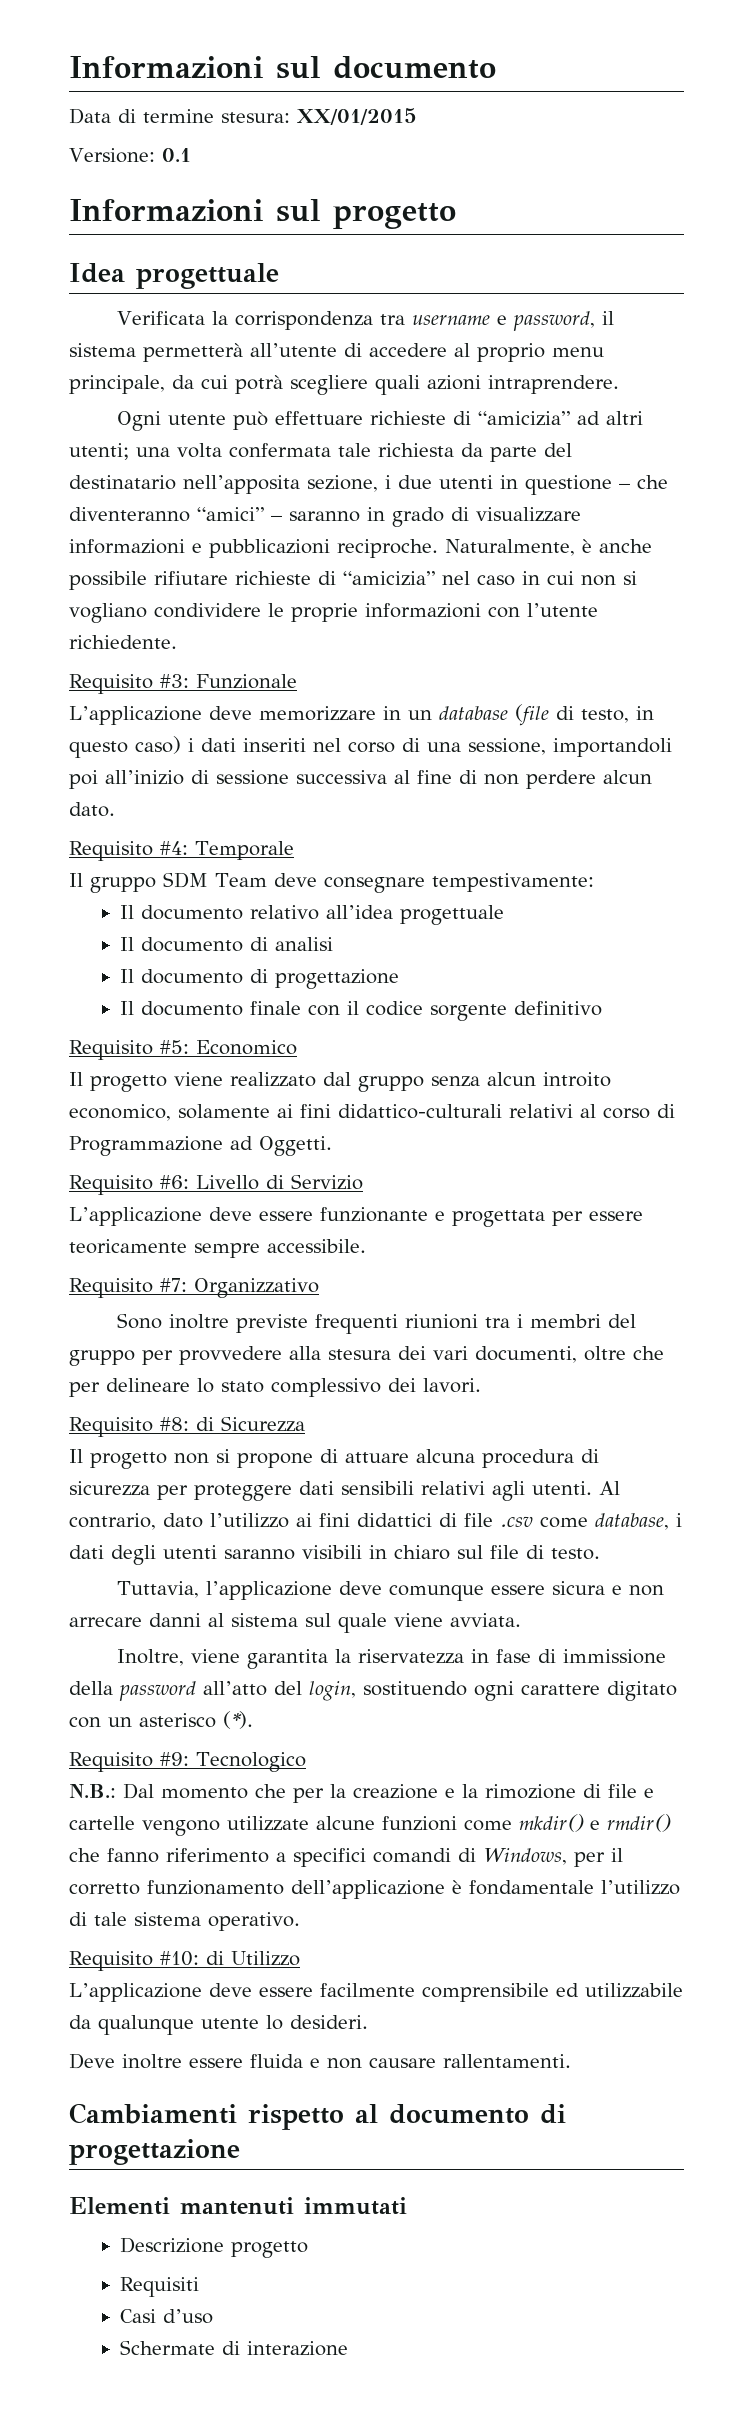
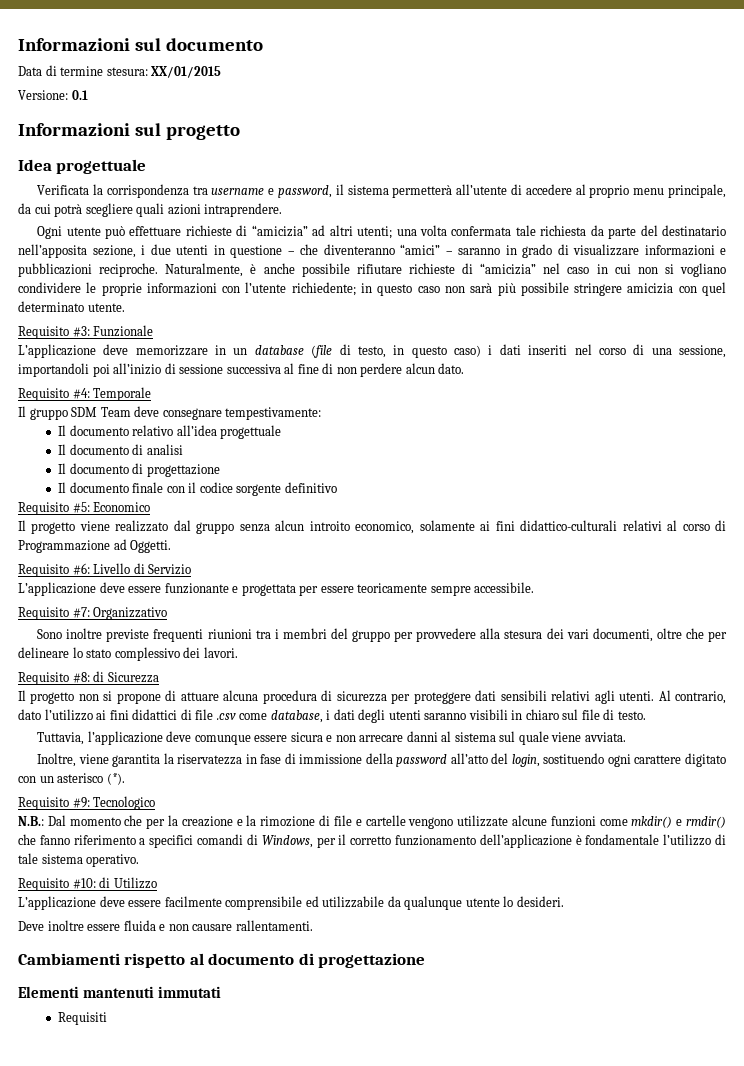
[69,635,177,649] richiedente. -> [291,282,726,296] [18,301,125,312] richiedente; in questo caso non sarà più possibile stringere amicizia con quel determinato utente.
[120,2237,309,2258] // Descrizione progetto -> (221, 992) none
[120,2309,214,2324] [120,2340,349,2356] // Casi d’uso // Schermate di interazione -> (108, 1018) none

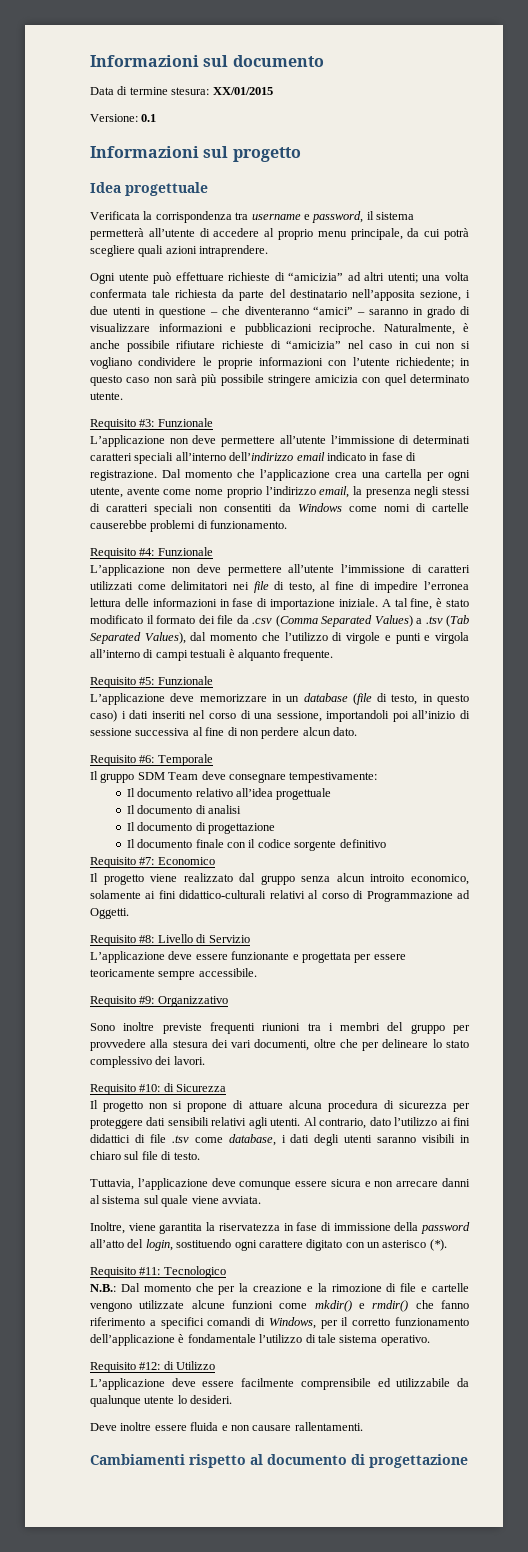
(154, 331) none -> [90,435,470,447] [90,452,416,464] [90,469,470,481] [90,486,470,498] [90,503,470,515] [90,520,288,532] [90,547,213,559] [90,564,470,576] [90,581,469,593] [90,598,469,610] [90,615,469,627] [90,632,470,644] [90,649,334,661] [90,676,213,688] // L’applicazione non deve permettere all’utente l’immissione di determinati caratteri speciali all’interno dell’indirizzo email indicato in fase di registrazione. Dal momento che l’applicazione crea una cartella per ogni utente, avente come nome proprio l’indirizzo email, la presenza negli stessi di caratteri speciali non consentiti da Windows come nomi di cartelle causerebbe problemi di funzionamento. // Requisito #4: Funzionale // L’applicazione non deve permettere all’utente l’immissione di caratteri utilizzati come delimitatori nei file di testo, al fine di impedire l’erronea lettura delle informazioni in fase di importazione iniziale. A tal fine, è stato modificato il formato dei file da .csv (Comma Separated Values) a .tsv (Tab Separated Values), dal momento che l’utilizzo di virgole e punti e virgola all’interno di campi testuali è alquanto frequente. // Requisito #5: Funzionale
[72,388,90,399] #4: -> [139,755,155,763] #6:
[72,502,90,513] #5: -> [139,857,155,865] #7:
[72,563,90,575] #6: -> [139,935,155,943] #8:
[72,607,90,618] #7: -> [139,996,155,1004] #9:
[72,672,90,683] #8: -> [139,1084,161,1092] #10:
[216,713,236,720] .csv -> [171,1135,189,1143] .tsv
[72,797,90,808] #9: -> [139,1267,161,1275] #11:
[72,878,96,889] #10: -> [139,1362,161,1370] #12:
[18,986,221,998] [58,1012,108,1025] // Elementi mantenuti immutati // Requisiti -> (468, 1461) none

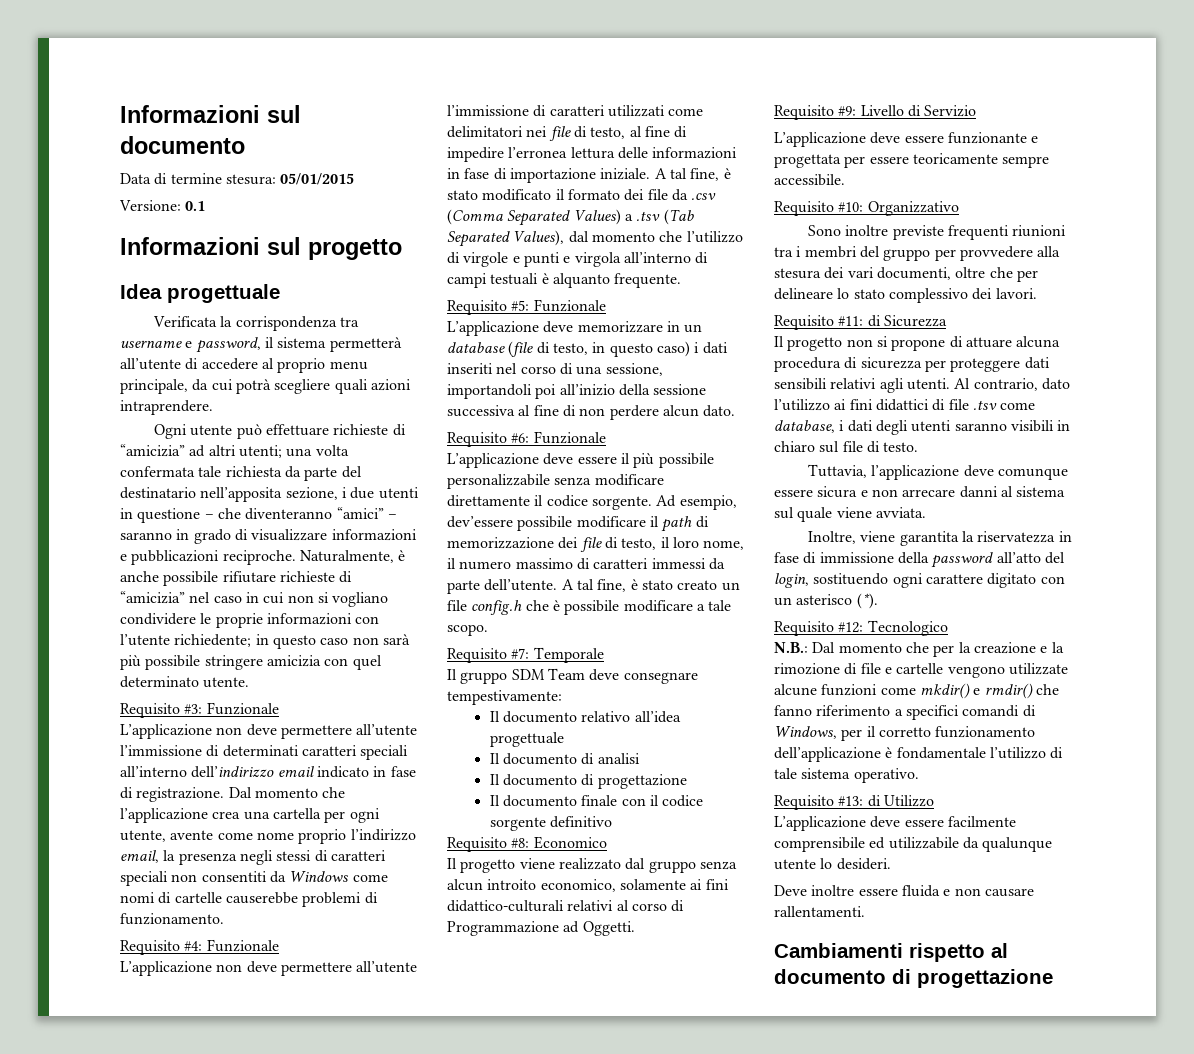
[212,87,273,95] XX/01/2015 -> [280,173,355,185] 05/01/2015
[459,710,470,719] di -> [618,384,650,396] della
(155, 759) none -> [533,431,606,444] [447,453,714,468] [447,474,664,489] [447,495,737,510] [447,516,709,532] [447,537,745,552] [447,558,725,570] [447,579,740,594] [447,600,732,615] [447,624,488,636] [447,648,530,663] Funzionale // L’applicazione deve essere il più possibile personalizzabile senza modificare direttamente il codice sorgente. Ad esempio, dev’essere possibile modificare il path di memorizzazione dei file di testo, il loro nome, il numero massimo di caratteri immessi da parte dell’utente. A tal fine, è stato creato un file config.h che è possibile modificare a tale scopo. // Requisito #7:
[139,857,155,865] #7: -> [511,838,530,848] #8:
[139,935,155,943] #8: -> [838,106,857,116] #9:
[139,996,155,1004] #9: -> [838,202,864,212] #10:
[139,1084,161,1092] #10: -> [838,316,864,326] #11:
[139,1267,161,1275] #11: -> [838,622,864,633] #12:
[139,1362,161,1370] #12: -> [838,796,864,806] #13:

